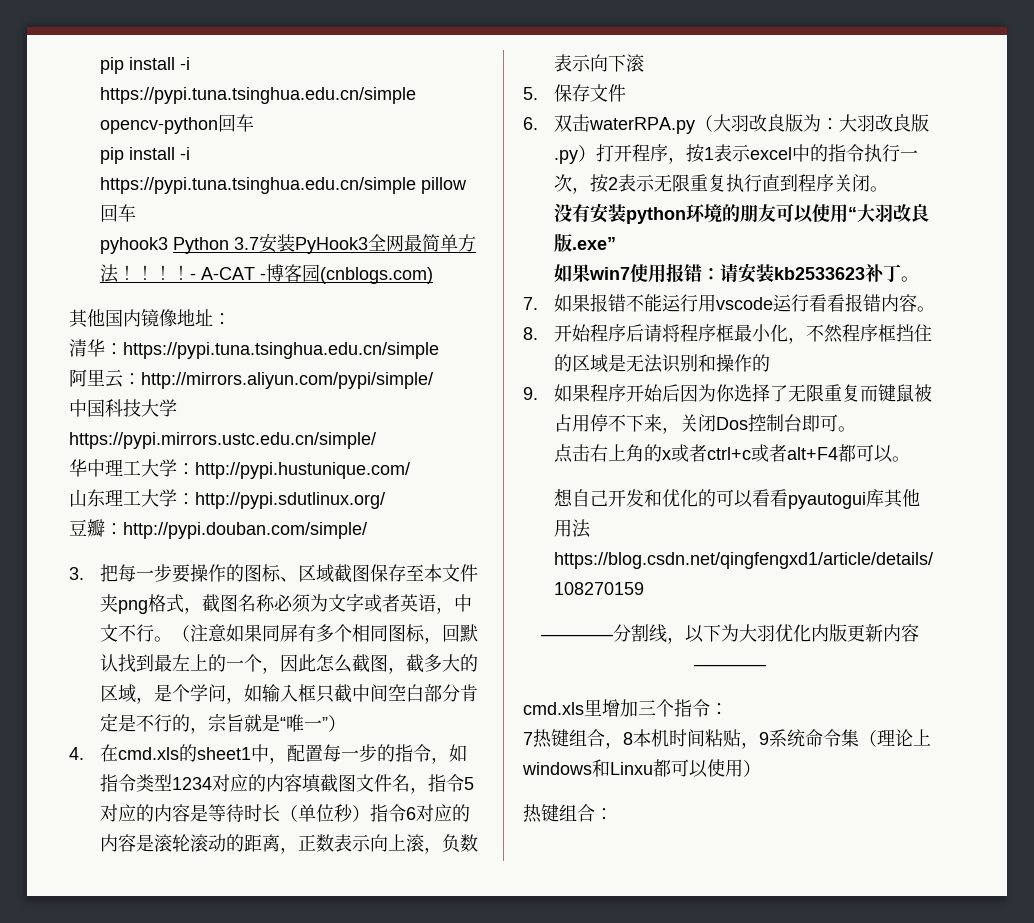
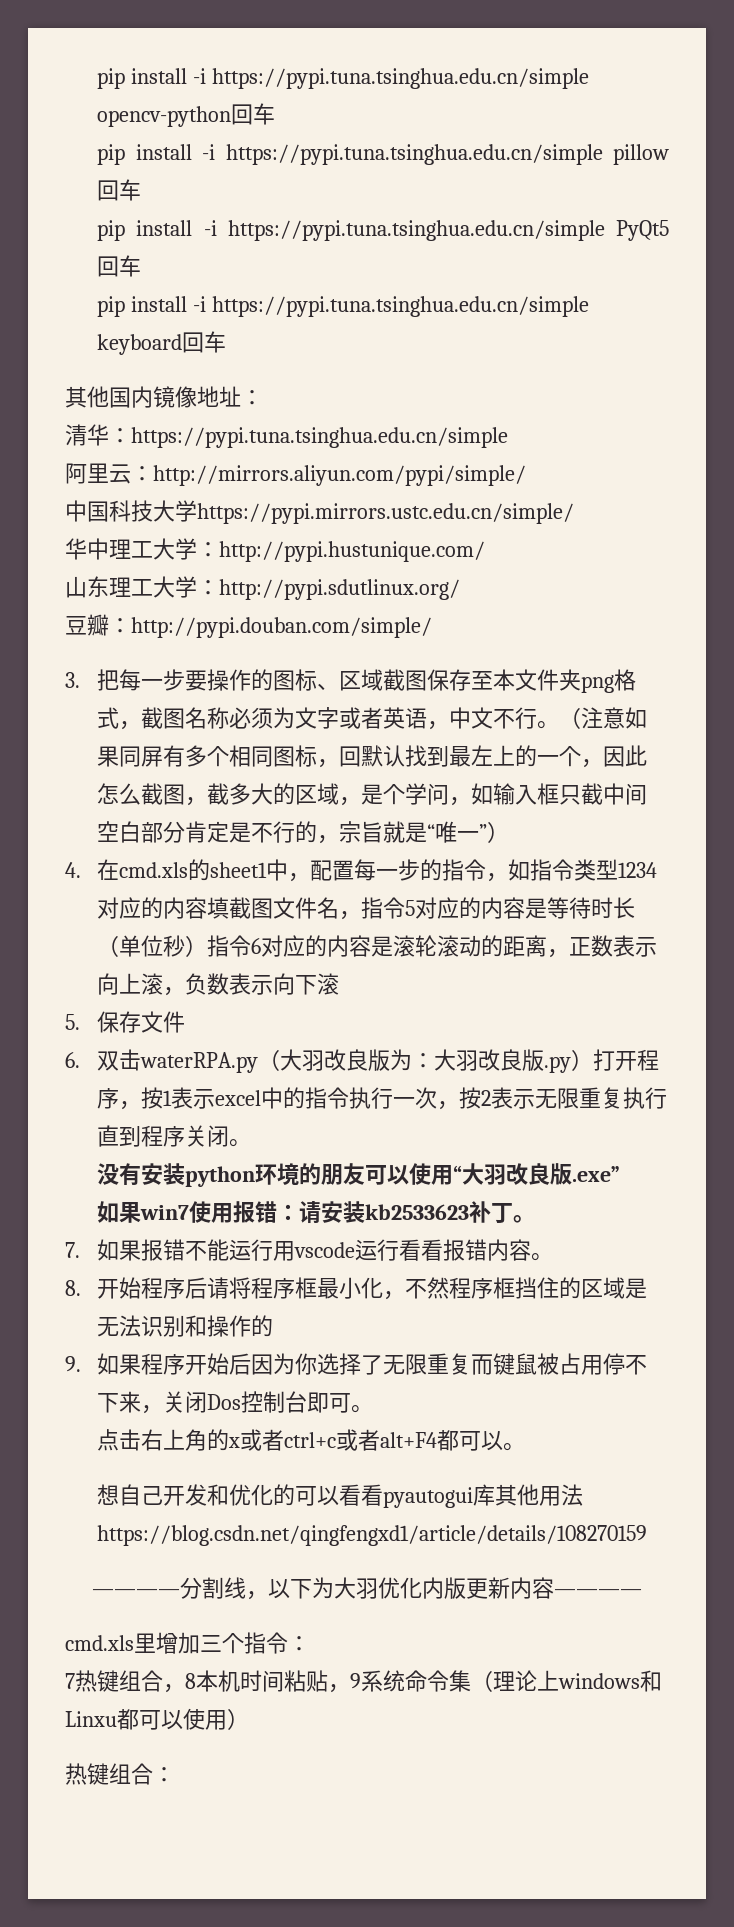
[99,233,476,254] [99,264,433,284] pyhook3 Python 3.7安装PyHook3全网最简单方法！！！！- A-CAT -博客园(cnblogs.com) -> [97,220,669,241] [97,255,142,277] [97,296,590,317] [97,331,227,355] pip install -i https://pypi.tuna.tsinghua.edu.cn/simple PyQt5回车 // pip install -i https://pypi.tuna.tsinghua.edu.cn/simple keyboard回车

